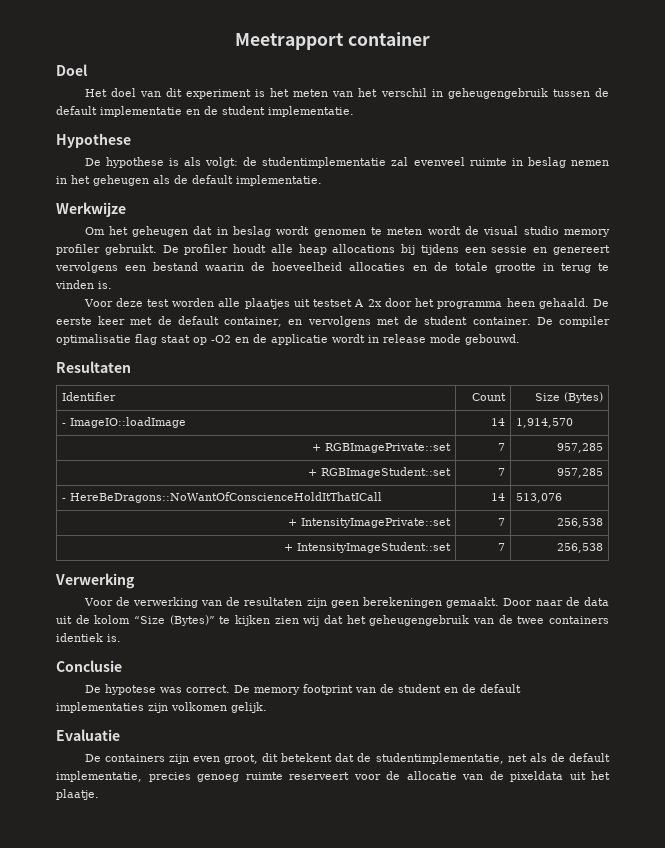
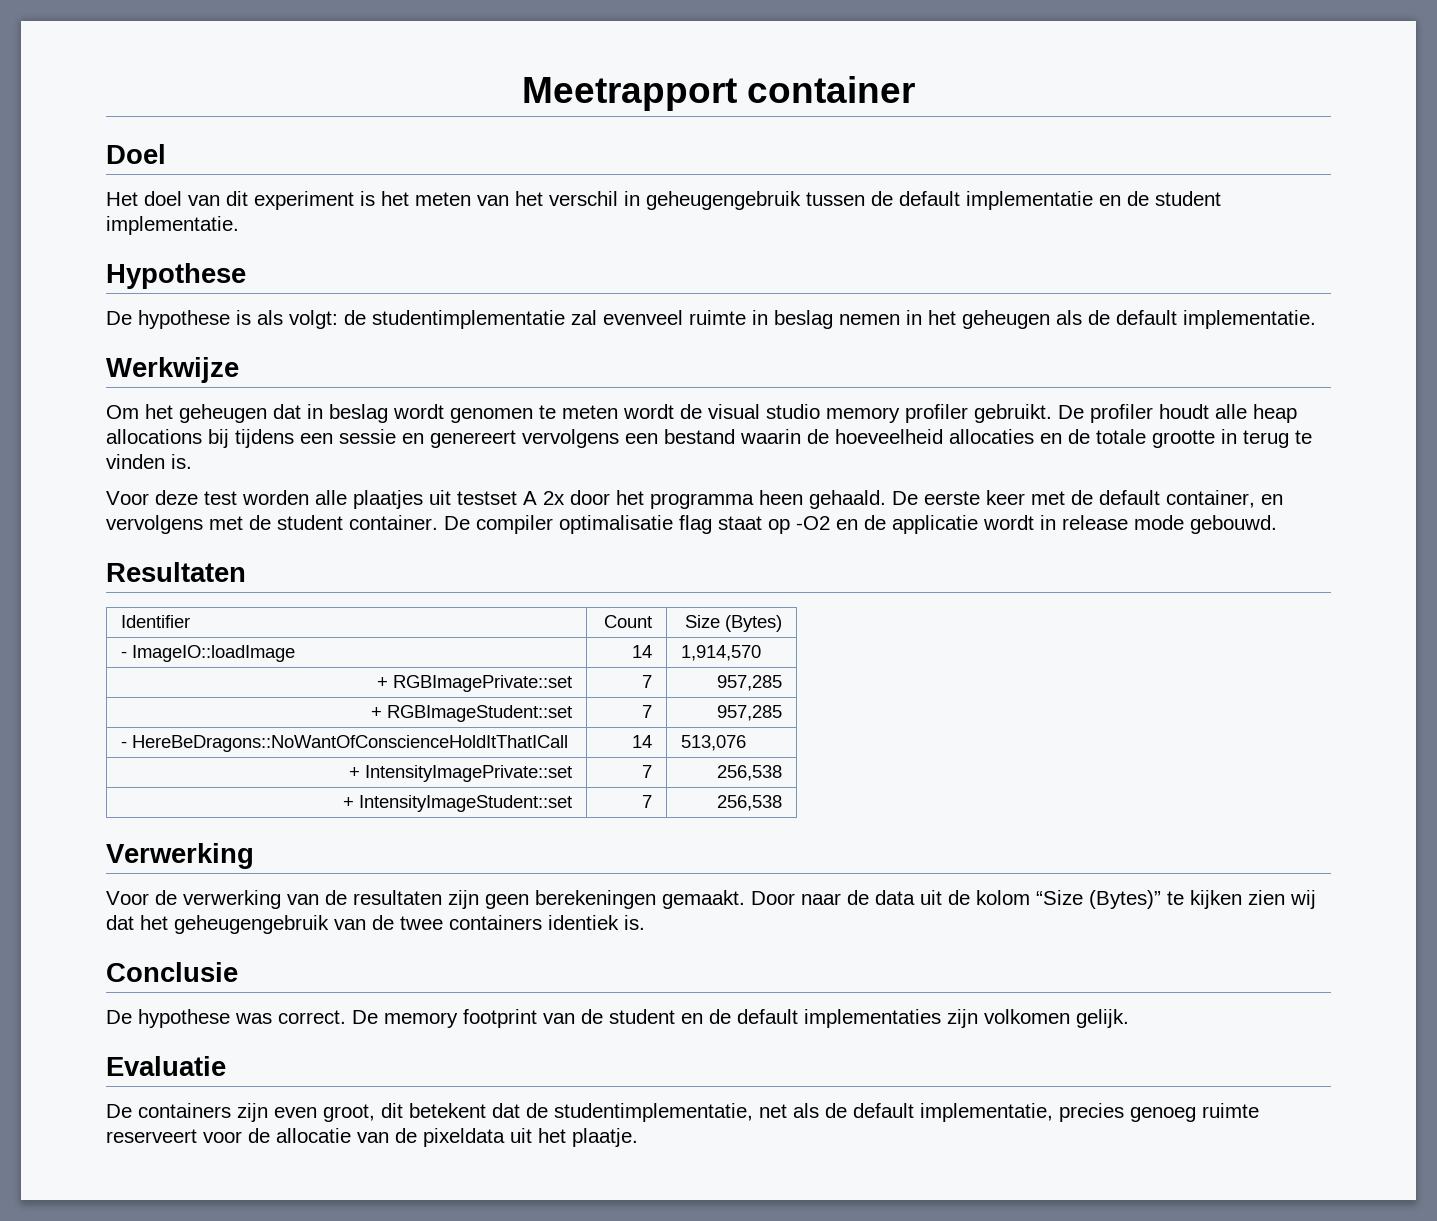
[104,684,156,695] hypotese -> [138,1009,230,1028] hypothese

